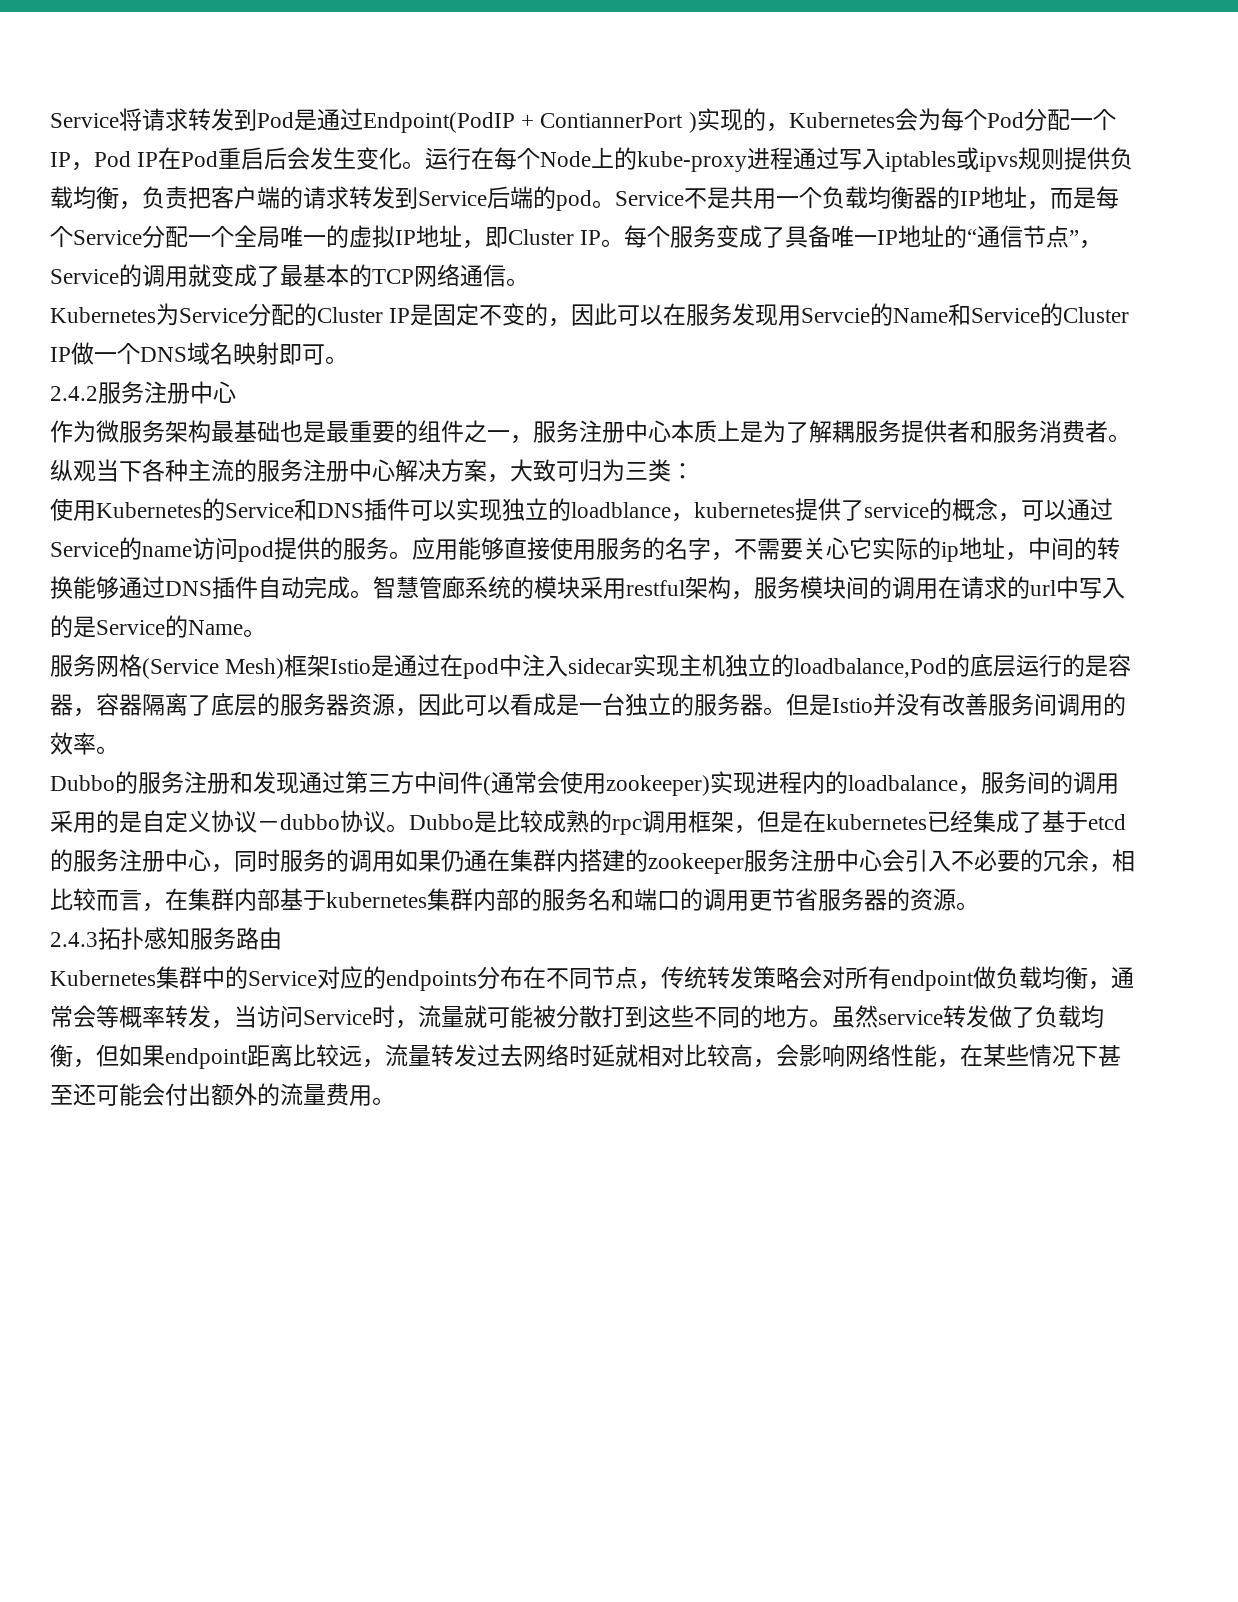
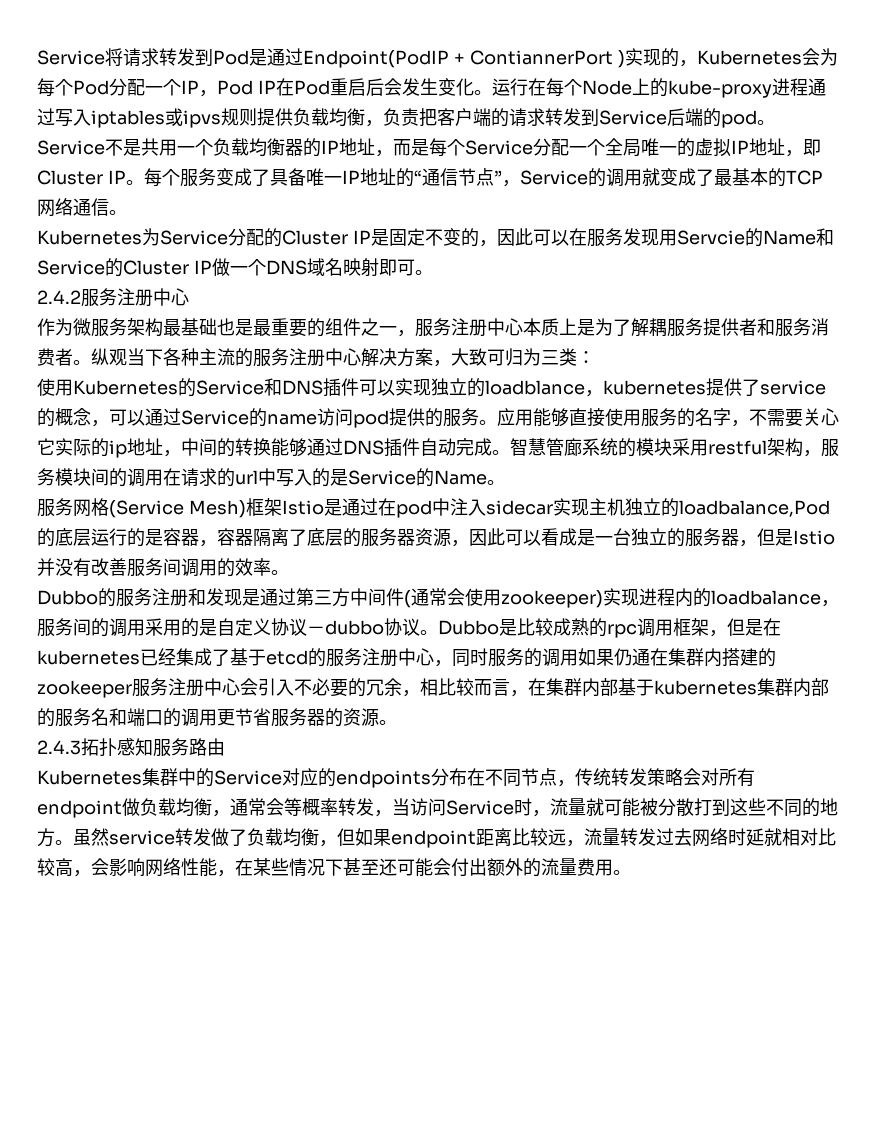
[763,707,786,715] 。 -> [739,540,757,547] ，
(299, 783) none -> [242,589,260,606] 是

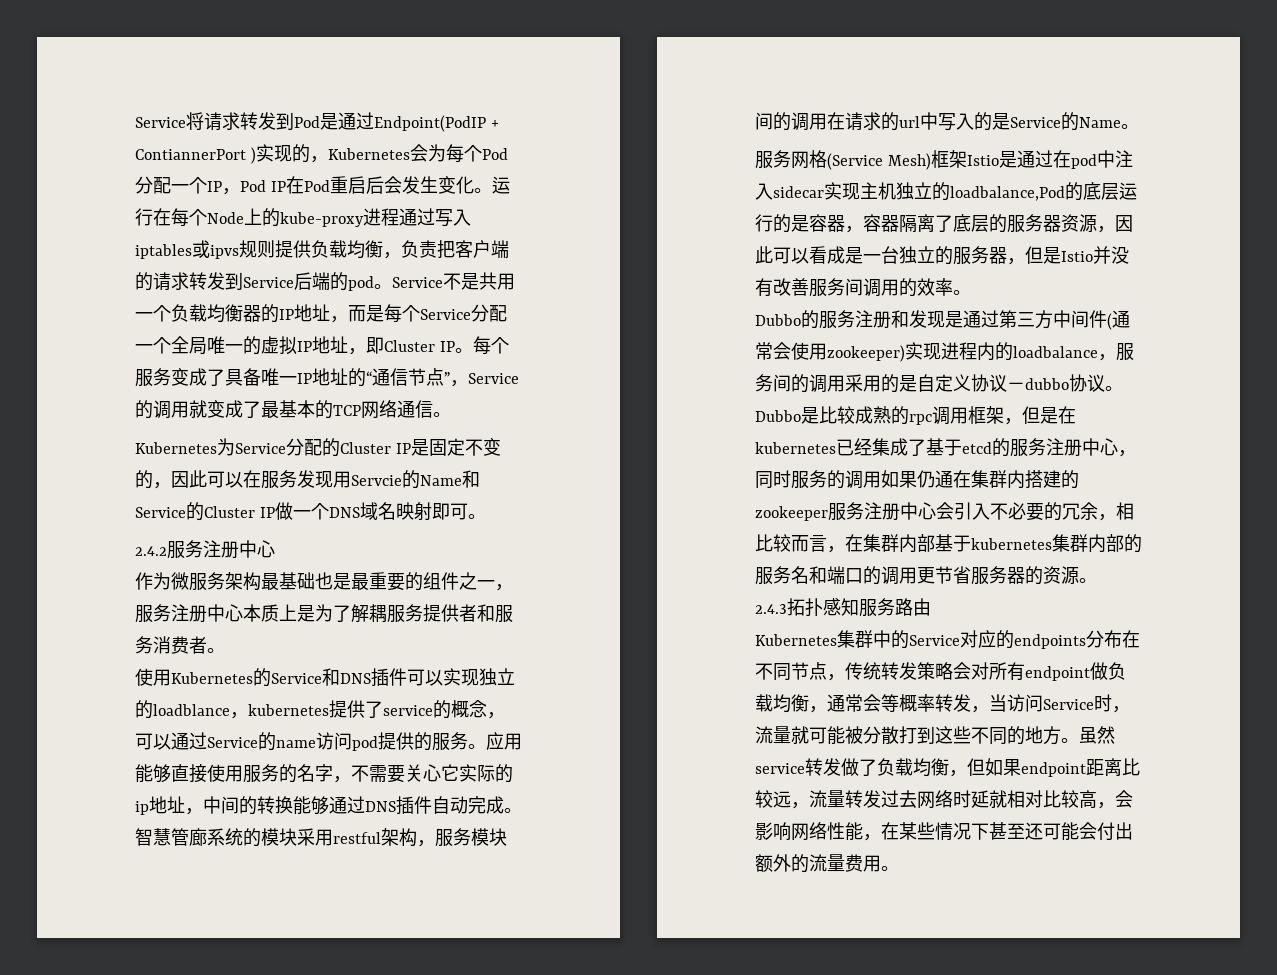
[91,348,595,367] 纵观当下各种主流的服务注册中心解决方案，大致可归为三类： -> (225, 650) none

